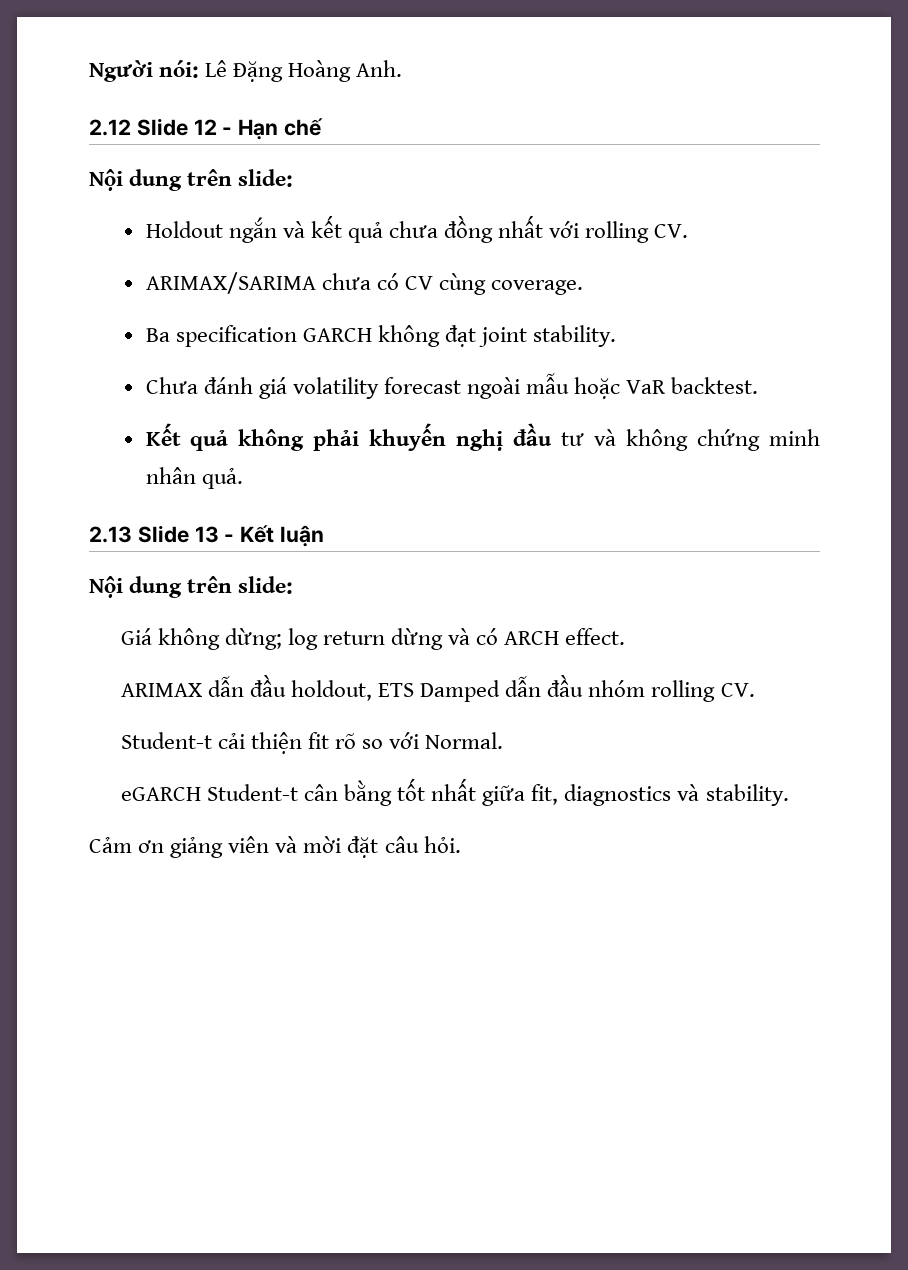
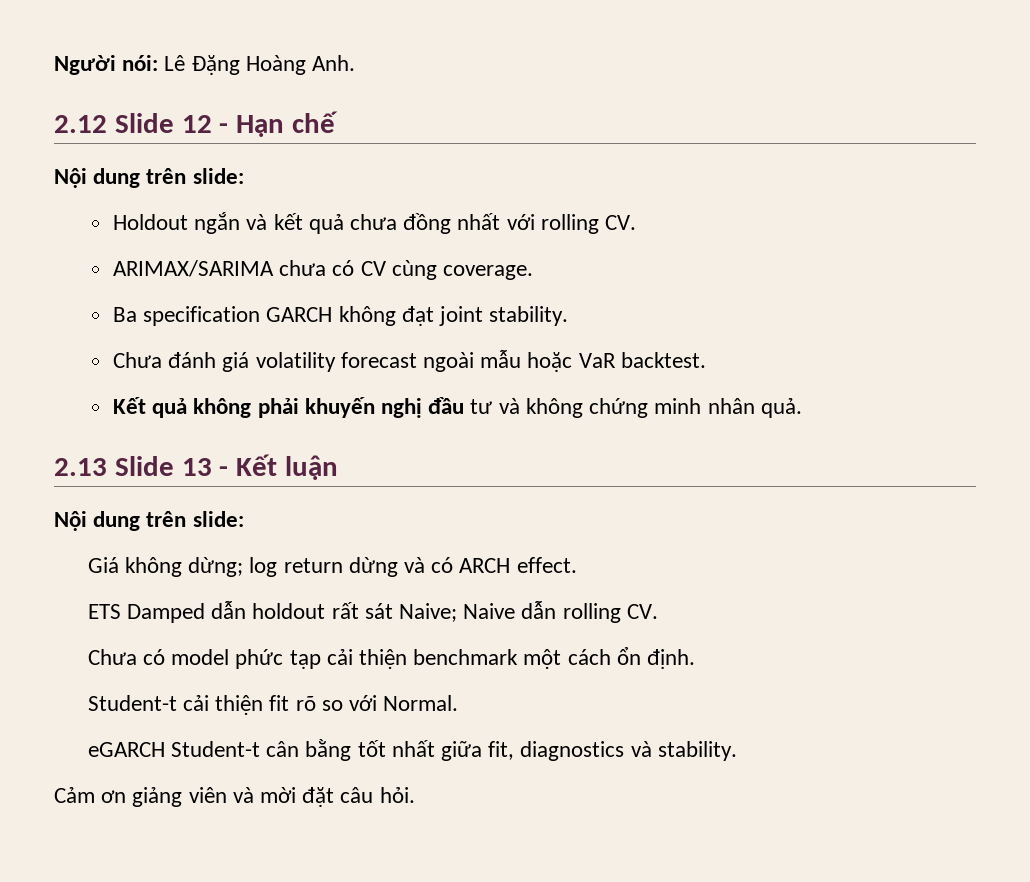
[120,674,755,702] ARIMAX dẫn đầu holdout, ETS Damped dẫn đầu nhóm rolling CV. -> [87,601,658,623] [87,647,696,669] ETS Damped dẫn holdout rất sát Naive; Naive dẫn rolling CV. // Chưa có model phức tạp cải thiện benchmark một cách ổn định.

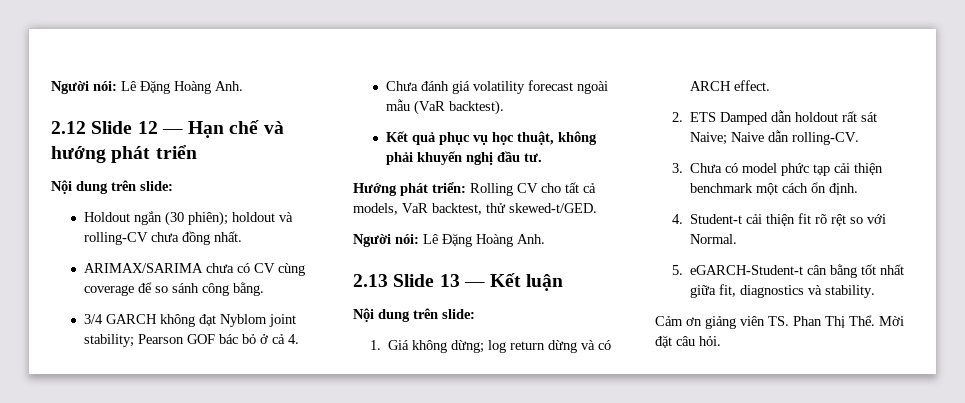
[219,123,229,133] - -> [161,129,183,134] —
(339, 122) none -> [263,121,284,134] [51,145,197,163] và hướng phát triển
[246,213,637,234] và kết quả chưa đồng nhất với rolling CV. -> [164,211,293,226] [83,231,242,245] (30 phiên); holdout và rolling-CV chưa đồng nhất.
[443,265,534,280] [113,306,569,326] coverage. // Ba specification GARCH không đạt joint stability. -> [83,282,264,296] [83,314,296,327] [83,334,299,347] coverage để so sánh công bằng. // 3/4 GARCH không đạt Nyblom joint stability; Pearson GOF bác bỏ ở cả 4.
[527,352,706,372] hoặc VaR backtest. -> [413,100,504,115] (VaR backtest).
(188, 408) none -> [438,131,554,145] phục vụ học thuật,
[470,398,802,418] tư và không chứng minh nhân quả. -> [523,153,542,162] [353,182,596,196] [353,203,597,215] [353,233,545,247] tư. // Hướng phát triển: Rolling CV cho tất cả models, VaR backtest, thử skewed-t/GED. // Người nói: Lê Đặng Hoàng Anh.
[219,466,229,476] - -> [463,282,485,287] —
(244, 519) none -> [369,340,381,350] 1.
(577, 565) none -> [671,112,683,122] 2.
[562,603,658,623] rolling CV. // -> [792,132,860,145] [671,163,683,173] rolling-CV. // 3.
(696, 659) none -> [671,214,683,224] 4.
(316, 703) none -> [831,214,847,226] rệt
[87,741,260,757] eGARCH Student-t -> [671,265,804,275] 5. eGARCH-Student-t
[232,787,297,803] và mời -> [768,315,904,328] TS. Phan Thị Thể. Mời

